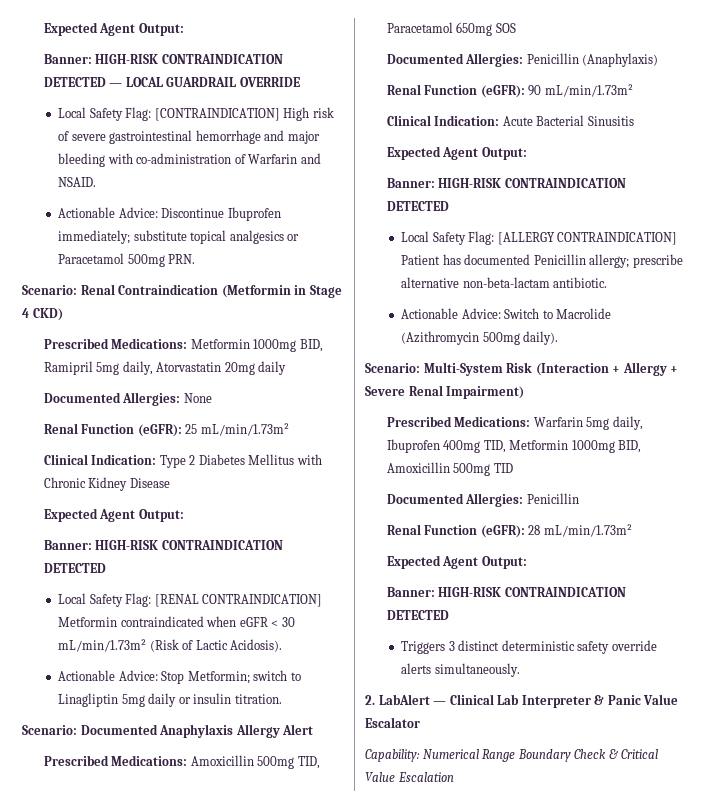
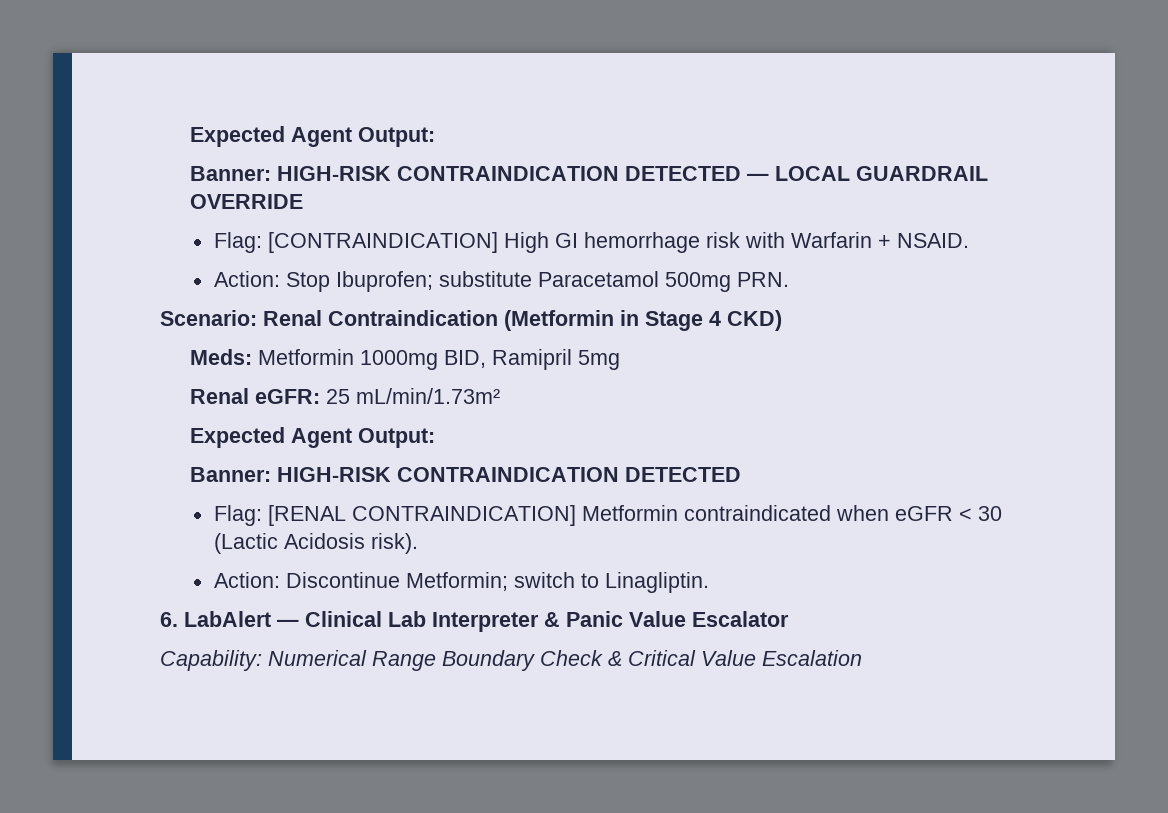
[58,107,123,121] Local Safety -> (304, 201) none
[312,107,334,118] [58,130,320,144] [58,153,321,167] [58,177,97,187] [58,207,281,221] [58,230,300,244] risk of severe gastrointestinal hemorrhage and major bleeding with co-administration of Warfarin and NSAID. // Actionable Advice: Discontinue Ibuprofen immediately; substitute topical analgesics or -> [554,232,969,253] [213,271,532,292] GI hemorrhage risk with Warfarin + NSAID. // Action: Stop Ibuprofen; substitute
[43,338,188,349] Prescribed Medications: -> [190,349,253,365] Meds:
[122,361,287,375] [43,392,212,406] [43,423,182,437] daily, Atorvastatin 20mg daily // Documented Allergies: None // Renal Function (eGFR): -> [190,388,321,404] // Renal eGFR:
[43,454,322,468] [43,477,170,491] [43,508,184,522] [43,540,283,550] [43,563,106,573] [58,593,323,607] [58,616,295,627] [58,639,283,652] [58,670,301,684] [58,693,282,707] [22,724,314,738] [43,755,320,769] [386,22,516,36] [386,53,659,67] [386,84,633,98] [386,115,634,126] [386,146,527,160] [386,178,626,188] [386,201,449,211] [401,231,678,245] [401,254,683,268] [401,277,608,288] [401,308,612,319] [401,331,559,345] [365,362,679,376] [365,385,525,399] [386,416,643,430] [386,439,642,453] [386,462,513,476] [386,493,579,507] [386,524,632,538] [386,555,527,569] [386,587,626,597] [386,610,449,620] [401,640,657,654] [401,663,520,677] [365,695,375,705] // Clinical Indication: Type 2 Diabetes Mellitus with Chronic Kidney Disease // Expected Agent Output: // Banner: HIGH-RISK CONTRAINDICATION DETECTED // Local Safety Flag: [RENAL CONTRAINDICATION] Metformin contraindicated when eGFR < 30 mL/min/1.73m² (Risk of Lactic Acidosis). // Actionable Advice: Stop Metformin; switch to Linagliptin 5mg daily or insulin titration. // Scenario: Documented Anaphylaxis Allergy Alert // Prescribed Medications: Amoxicillin 500mg TID, Paracetamol 650mg SOS // Documented Allergies: Penicillin (Anaphylaxis) // Renal Function (eGFR): 90 mL/min/1.73m² // Clinical Indication: Acute Bacterial Sinusitis // Expected Agent Output: // Banner: HIGH-RISK CONTRAINDICATION DETECTED // Local Safety Flag: [ALLERGY CONTRAINDICATION] Patient has documented Penicillin allergy; prescribe alternative non-beta-lactam antibiotic. // Actionable Advice: Switch to Macrolide (Azithromycin 500mg daily). // Scenario: Multi-System Risk (Interaction + Allergy + Severe Renal Impairment) // Prescribed Medications: Warfarin 5mg daily, Ibuprofen 400mg TID, Metformin 1000mg BID, Amoxicillin 500mg TID // Documented Allergies: Penicillin // Renal Function (eGFR): 28 mL/min/1.73m² // Expected Agent Output: // Banner: HIGH-RISK CONTRAINDICATION DETECTED // Triggers 3 distinct deterministic safety override alerts simultaneously. // 2. -> [190,427,436,448] [190,467,742,482] [213,505,1002,526] [213,533,418,554] [213,572,709,593] [160,612,178,627] // Expected Agent Output: // Banner: HIGH-RISK CONTRAINDICATION DETECTED // Flag: [RENAL CONTRAINDICATION] Metformin contraindicated when eGFR < 30 (Lactic Acidosis risk). // Action: Discontinue Metformin; switch to Linagliptin. // 6.

